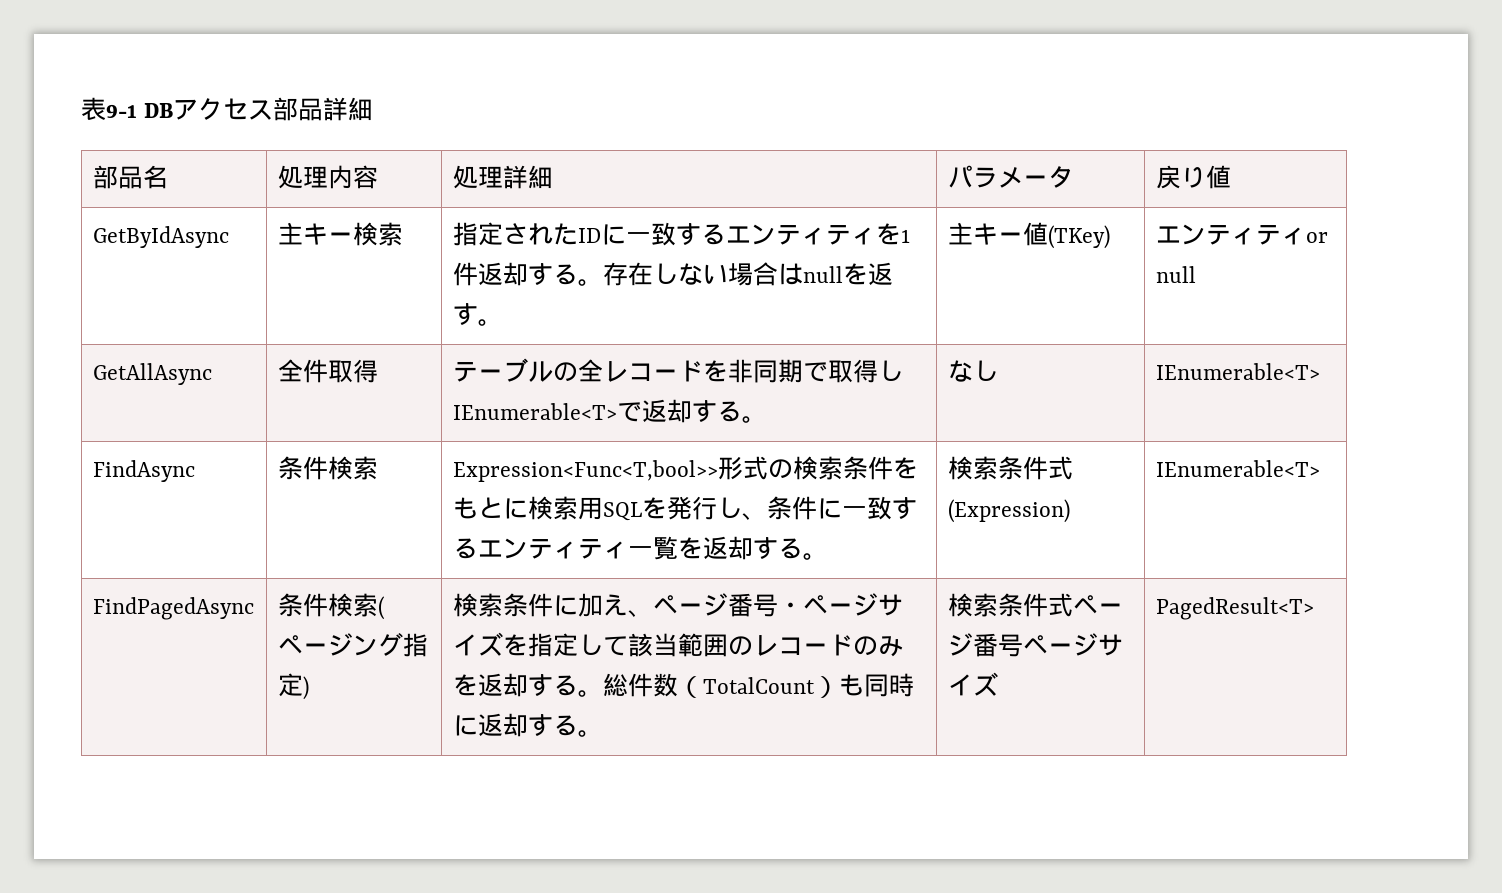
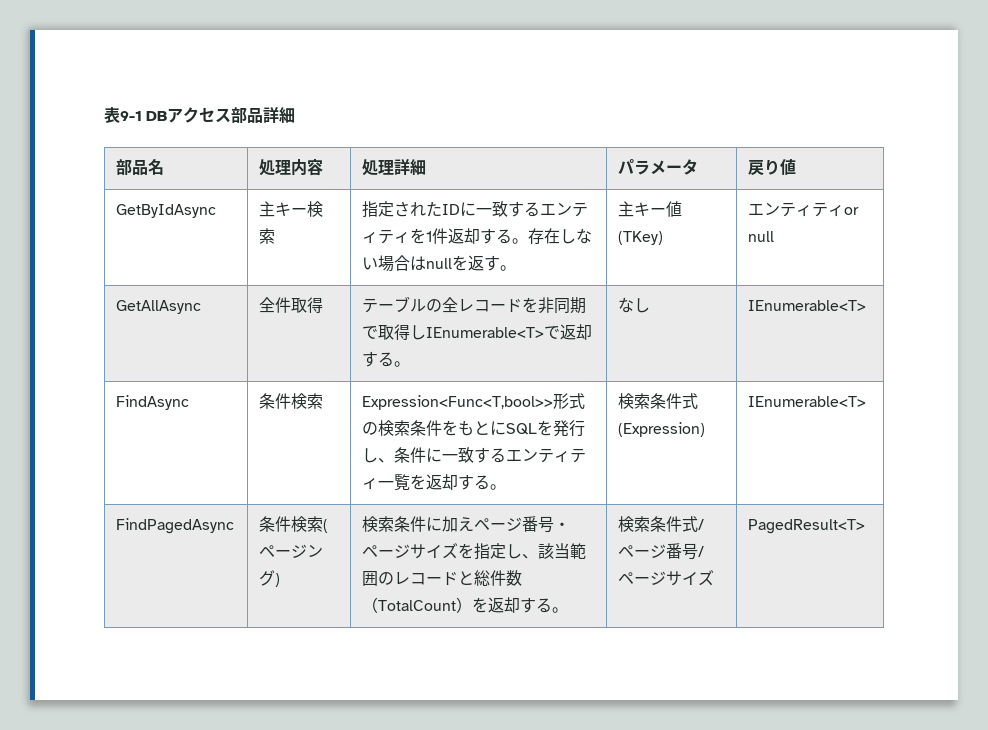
[527,496,603,520] 検索用 -> (507, 428) none
[402,633,428,657] [277,673,303,697] 指定 -> (276, 578) none
[627,610,653,617] 、 -> (475, 524) none
[602,636,628,656] て -> [522,554,539,559] 、
[852,636,903,657] [452,673,603,697] のみを返却する。 -> [458,571,475,585] と
[838,673,914,697] [452,713,603,737] [947,593,1123,617] [947,633,1023,657] も同時に返却する。 | 検索条件式ページ番号 -> [472,597,569,613] [618,516,705,532] [618,543,705,560] を返却する。 | 検索条件式/ページ番号/

